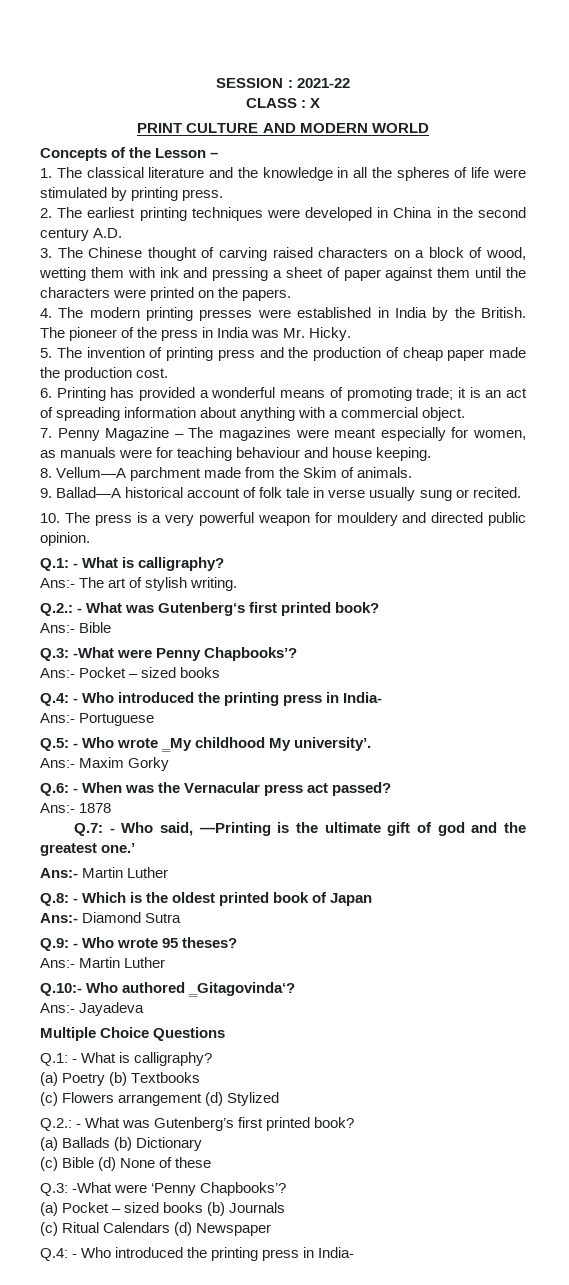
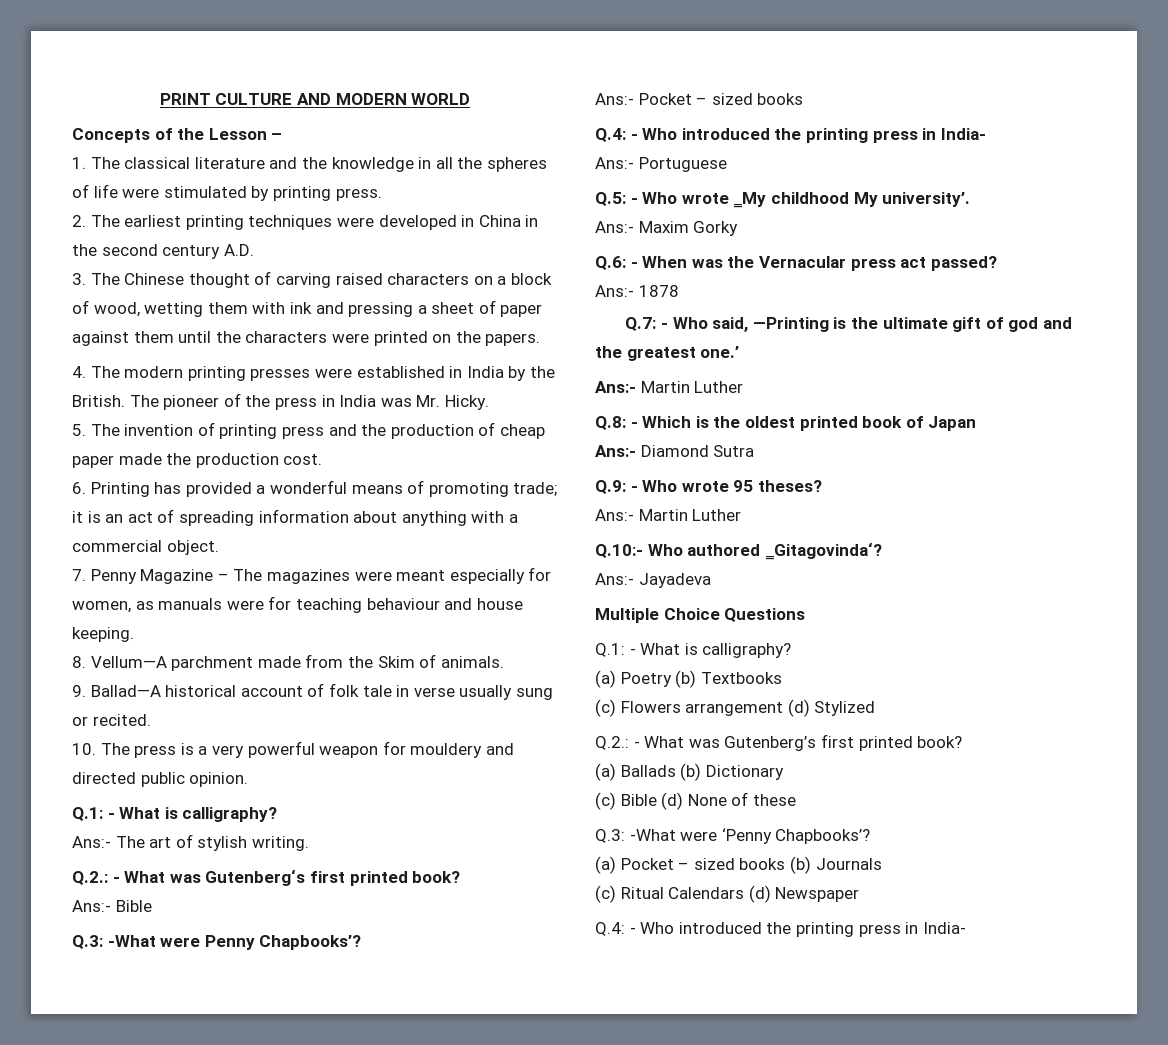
[216,78,350,88] [245,98,321,108] SESSION : 2021-22 // CLASS : X // -> (159, 99) none

